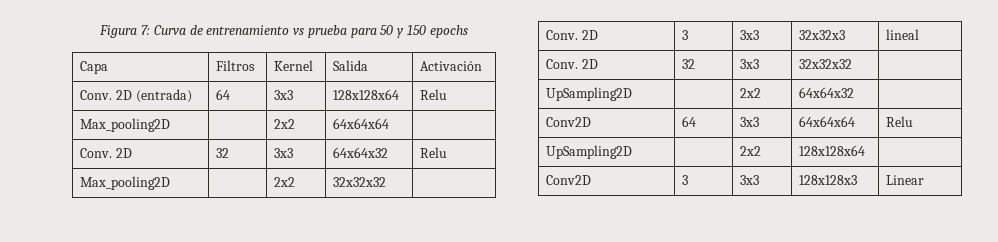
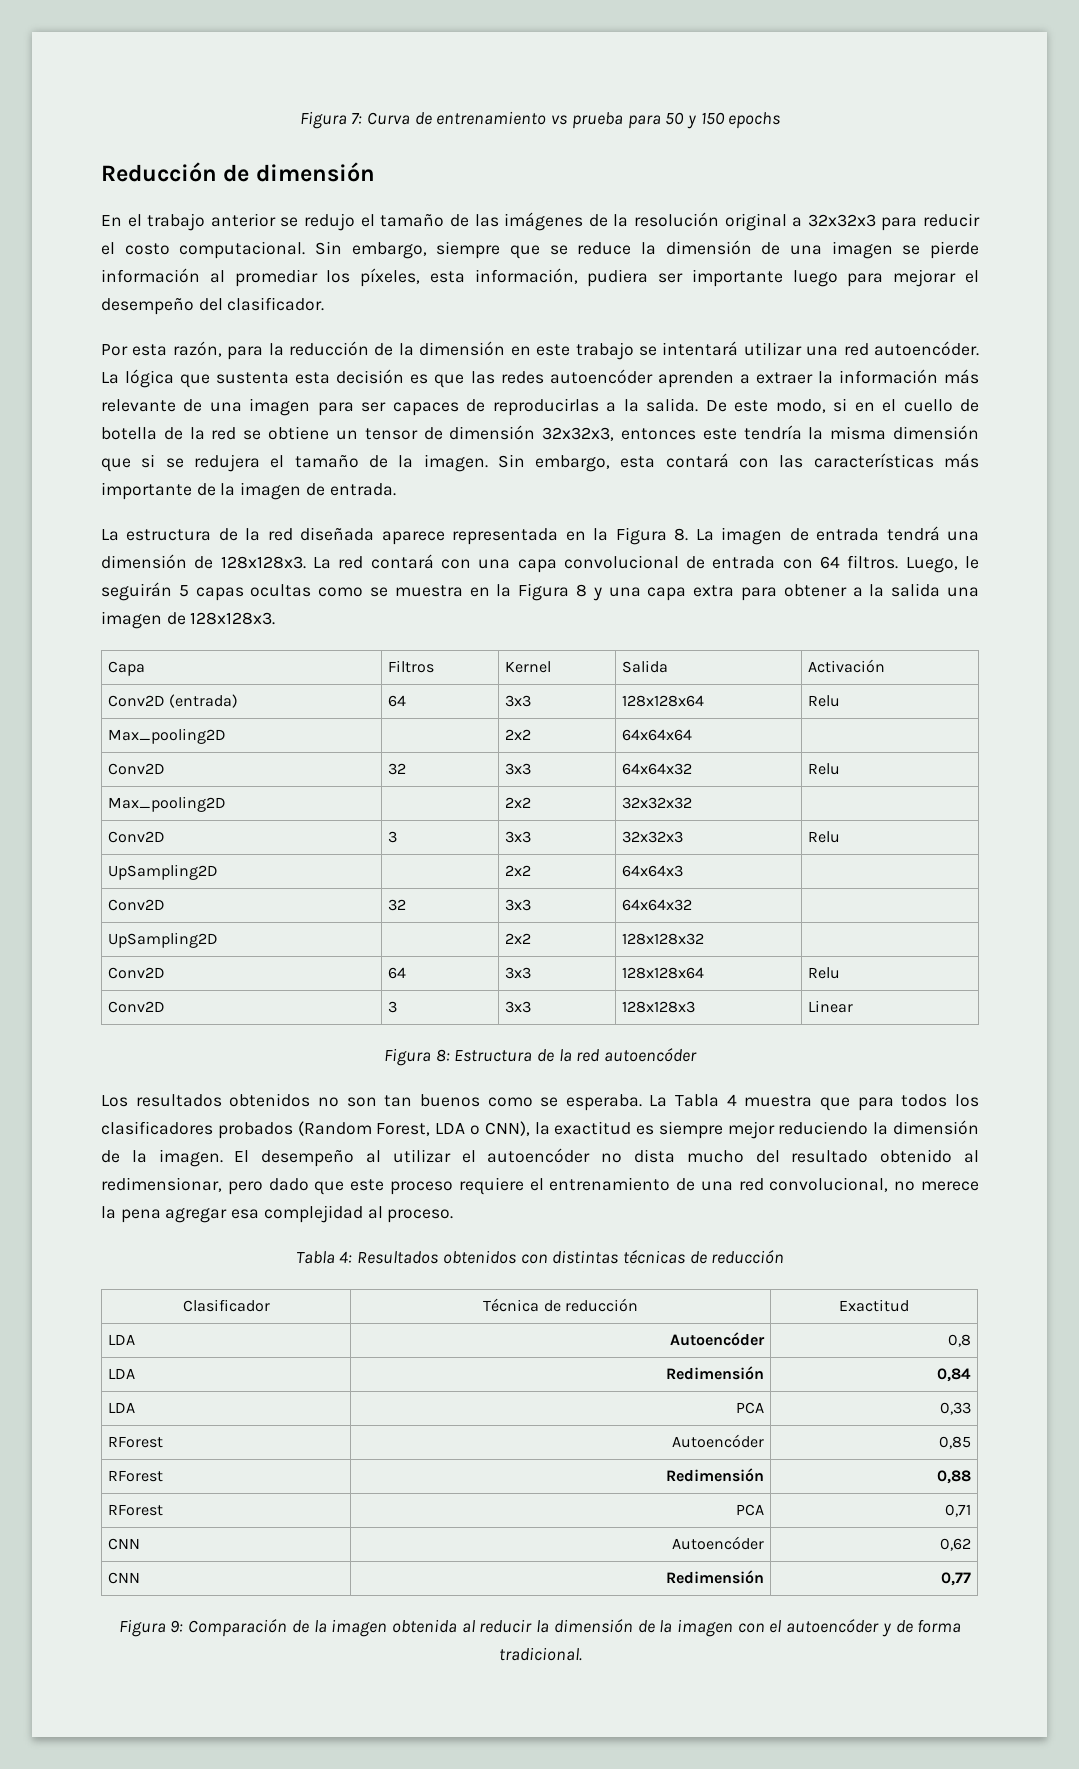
(468, 31) none -> [101,162,375,182] [101,212,980,231] [101,240,979,259] [101,268,979,287] [101,297,325,315] [101,341,979,360] [101,369,979,388] [101,398,980,416] [101,425,979,441] [101,453,979,472] [101,482,396,500] [101,526,980,545] [101,554,979,573] [101,582,979,601] [101,611,276,629] // Reducción de dimensión // En el trabajo anterior se redujo el tamaño de las imágenes de la resolución original a 32x32x3 para reducir el costo computacional. Sin embargo, siempre que se reduce la dimensión de una imagen se pierde información al promediar los píxeles, esta información, pudiera ser importante luego para mejorar el desempeño del clasificador. // Por esta razón, para la reducción de la dimensión en este trabajo se intentará utilizar una red autoencóder. La lógica que sustenta esta decisión es que las redes autoencóder aprenden a extraer la información más relevante de una imagen para ser capaces de reproducirlas a la salida. De este modo, si en el cuello de botella de la red se obtiene un tensor de dimensión 32x32x3, entonces este tendría la misma dimensión que si se redujera el tamaño de la imagen. Sin embargo, esta contará con las características más importante de la imagen de entrada. // La estructura de la red diseñada aparece representada en la Figura 8. La imagen de entrada tendrá una dimensión de 128x128x3. La red contará con una capa convolucional de entrada con 64 filtros. Luego, le seguirán 5 capas ocultas como se muestra en la Figura 8 y una capa extra para obtener a la salida una imagen de 128x128x3.
[80,90,133,100] Conv. 2D -> [108,695,166,707] Conv2D
[80,148,133,158] Conv. 2D -> [108,763,166,775] Conv2D
[546,30,599,40] Conv. 2D -> [108,831,166,843] Conv2D
[886,29,920,40] [546,59,599,69] [682,59,696,69] [740,59,760,69] [799,59,853,69] [546,87,633,101] [740,88,762,98] [799,87,855,98] lineal // Conv. 2D | 32 | 3x3 | 32x32x32 | // UpSampling2D | | 2x2 | 64x64x32 -> [808,831,841,843] [108,864,219,880] [505,865,532,876] [622,865,684,877] [108,899,166,911] [388,899,407,911] [505,899,532,911] [622,899,693,911] [108,932,219,948] [505,933,532,944] [622,933,705,945] Relu // UpSampling2D | | 2x2 | 64x64x3 | // Conv2D | 32 | 3x3 | 64x64x32 | // UpSampling2D | | 2x2 | 128x128x32
[799,116,856,127] [886,116,914,127] [546,145,633,159] [740,146,762,156] [799,145,866,156] 64x64x64 | Relu // UpSampling2D | | 2x2 | 128x128x64 | -> [622,967,705,979] [808,967,841,979] 128x128x64 | Relu
(925, 180) none -> [383,1048,698,1066] [101,1093,979,1111] [101,1120,980,1139] [101,1148,979,1167] [101,1177,980,1195] [101,1205,454,1223] [295,1250,785,1264] [182,1299,270,1312] [483,1298,638,1312] [839,1299,909,1312] [108,1334,136,1345] [669,1332,765,1346] [947,1334,971,1347] [108,1368,136,1379] [665,1366,764,1380] [936,1368,971,1382] [108,1402,136,1413] [735,1402,764,1414] [939,1402,971,1415] [108,1436,164,1448] [671,1434,764,1448] [938,1436,971,1449] [108,1470,164,1482] [665,1468,764,1482] [936,1470,971,1484] [108,1504,164,1516] [735,1504,764,1516] [944,1504,971,1517] [108,1538,141,1550] [671,1536,764,1550] [939,1538,971,1551] [108,1572,141,1584] [665,1570,764,1584] [940,1572,971,1586] [118,1619,962,1637] [498,1647,582,1661] // Figura 8: Estructura de la red autoencóder // Los resultados obtenidos no son tan buenos como se esperaba. La Tabla 4 muestra que para todos los clasificadores probados (Random Forest, LDA o CNN), la exactitud es siempre mejor reduciendo la dimensión de la imagen. El desempeño al utilizar el autoencóder no dista mucho del resultado obtenido al redimensionar, pero dado que este proceso requiere el entrenamiento de una red convolucional, no merece la pena agregar esa complejidad al proceso. // Tabla 4: Resultados obtenidos con distintas técnicas de reducción // Clasificador | Técnica de reducción | Exactitud // LDA | Autoencóder | 0,8 // LDA | Redimensión | 0,84 // LDA | PCA | 0,33 // RForest | Autoencóder | 0,85 // RForest | Redimensión | 0,88 // RForest | PCA | 0,71 // CNN | Autoencóder | 0,62 // CNN | Redimensión | 0,77 // Figura 9: Comparación de la imagen obtenida al reducir la dimensión de la imagen con el autoencóder y de forma tradicional.

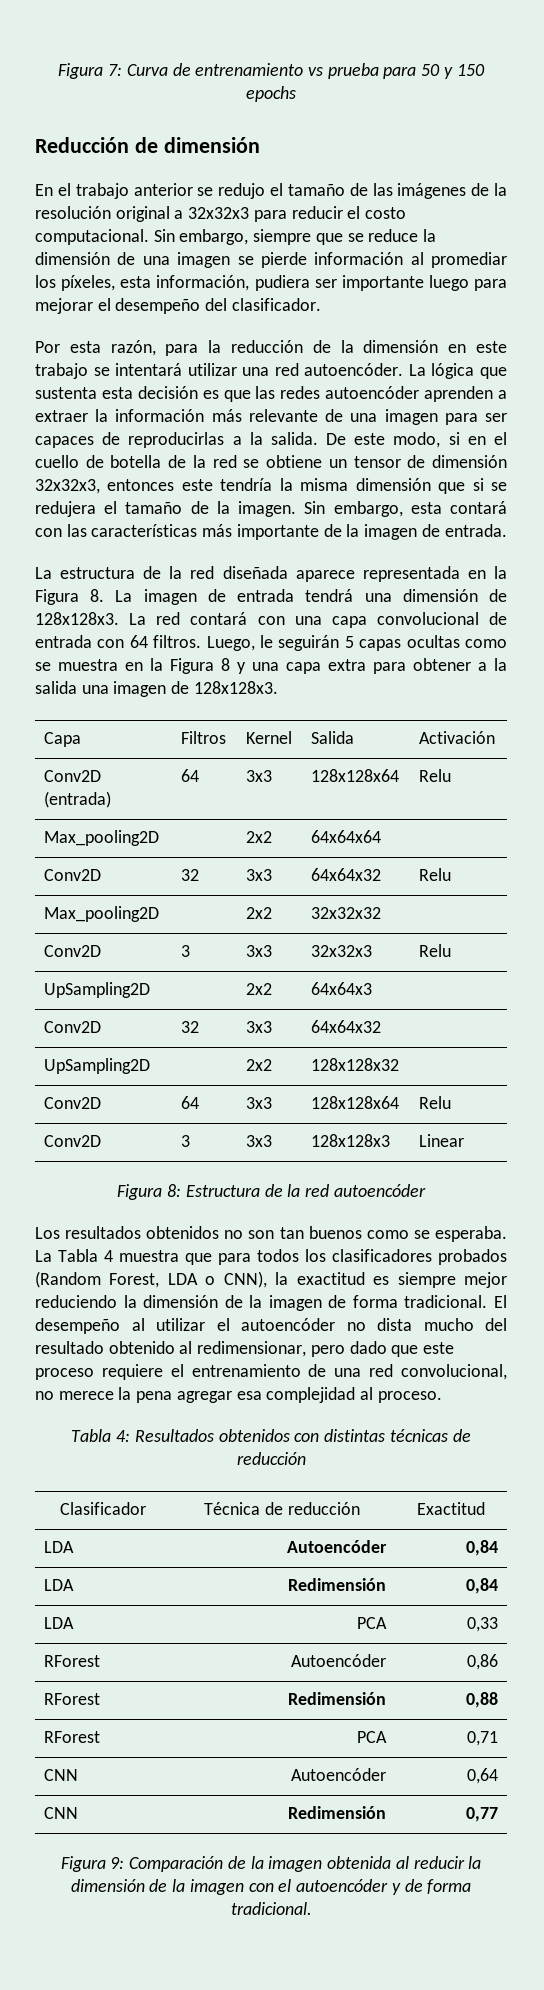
[158,1149,223,1167] imagen. -> [268,1295,488,1311] imagen de forma tradicional.
[947,1334,971,1347] 0,8 -> [465,1540,498,1556] 0,84
[938,1436,971,1449] 0,85 -> [466,1654,498,1670] 0,86
[939,1538,971,1551] 0,62 -> [466,1768,498,1784] 0,64

